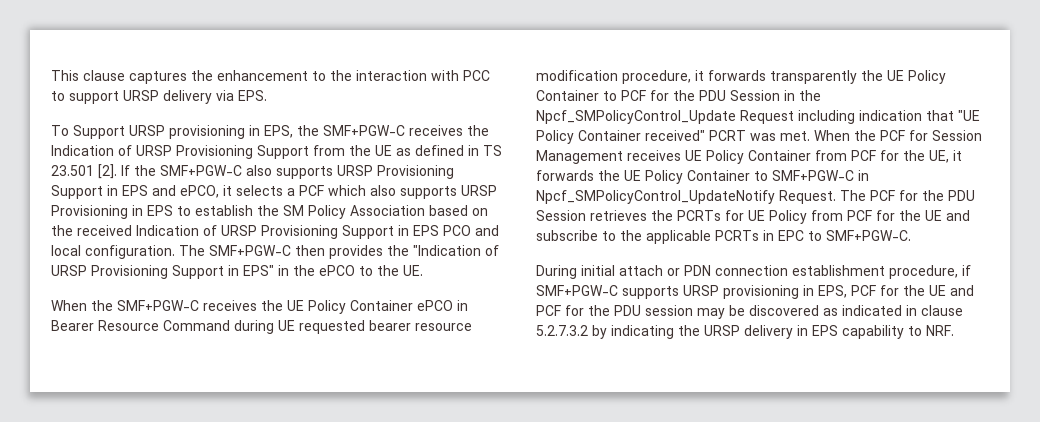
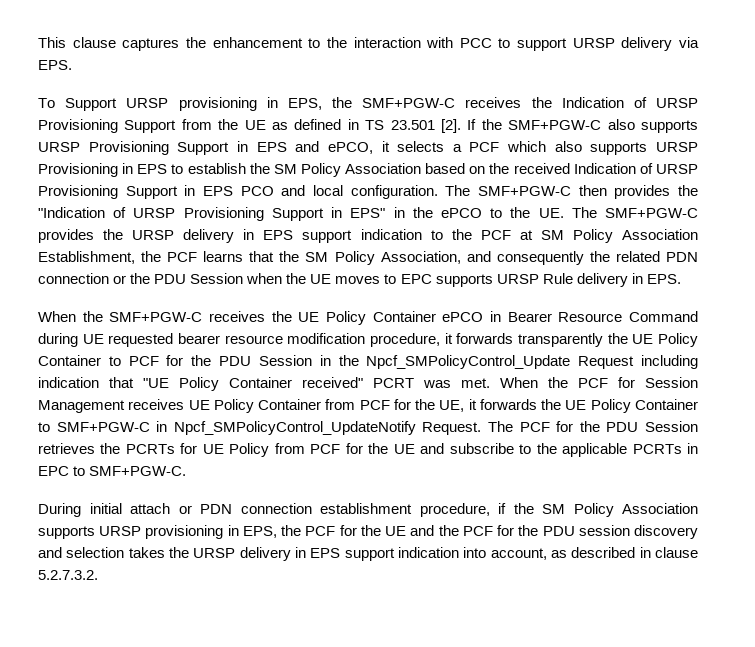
(423, 270) none -> [571,207,698,218] [38,229,698,243] [38,251,699,265] [38,273,681,287] The SMF+PGW-C provides the URSP delivery in EPS support indication to the PCF at SM Policy Association Establishment, the PCF learns that the SM Policy Association, and consequently the related PDN connection or the PDU Session when the UE moves to EPC supports URSP Rule delivery in EPS.
[536,285,618,296] SMF+PGW-C -> [513,503,698,517] the SM Policy Association
[851,285,974,296] PCF for the UE and -> [281,525,459,536] the PCF for the UE and the
[697,305,963,319] [536,325,954,339] may be discovered as indicated in clause 5.2.7.3.2 by indicating the URSP delivery in EPS capability to NRF. -> [634,525,699,539] [38,547,698,561] [38,570,98,580] discovery and selection takes the URSP delivery in EPS support indication into account, as described in clause 5.2.7.3.2.

